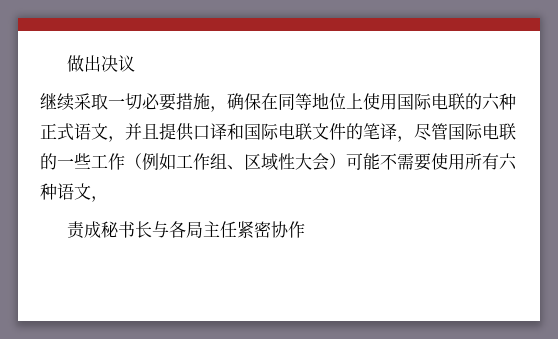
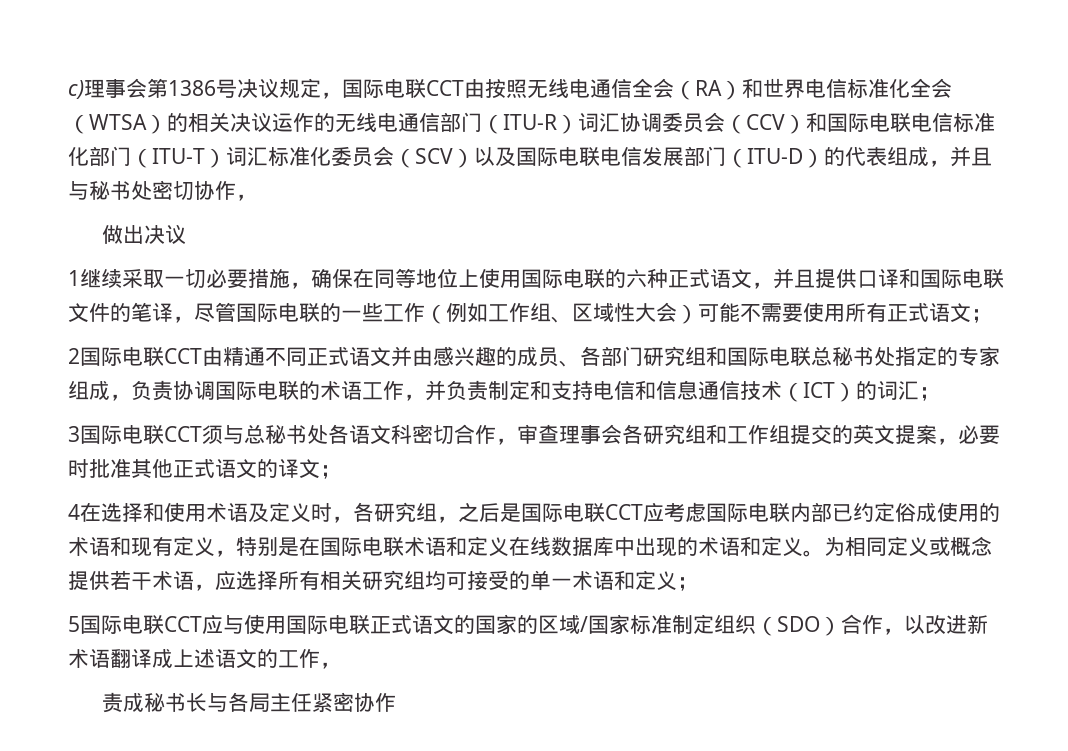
(66, 63) none -> [68,78,952,100] [68,112,995,134] [68,146,992,168] [68,180,257,201] c)理事会第1386号决议规定，国际电联CCT由按照无线电通信全会（RA）和世界电信标准化全会（WTSA）的相关决议运作的无线电通信部门（ITU-R）词汇协调委员会（CCV）和国际电联电信标准化部门（ITU-T）词汇标准化委员会（SCV）以及国际电联电信发展部门（ITU-D）的代表组成，并且与秘书处密切协作， //
(135, 63) none -> [68,270,80,286] 1
[499,153,517,170] [40,183,91,200] 六种语文 -> [887,303,992,323] [68,346,1000,367] [68,380,940,402] [68,424,1000,445] [68,458,341,479] [68,502,1000,523] [68,536,992,557] [68,570,698,591] [68,614,988,636] [68,649,320,669] 正式语文； // 2国际电联CCT由精通不同正式语文并由感兴趣的成员、各部门研究组和国际电联总秘书处指定的专家组成，负责协调国际电联的术语工作，并负责制定和支持电信和信息通信技术（ICT）的词汇； // 3国际电联CCT须与总秘书处各语文科密切合作，审查理事会各研究组和工作组提交的英文提案，必要时批准其他正式语文的译文； // 4在选择和使用术语及定义时，各研究组，之后是国际电联CCT应考虑国际电联内部已约定俗成使用的术语和现有定义，特别是在国际电联术语和定义在线数据库中出现的术语和定义。为相同定义或概念提供若干术语，应选择所有相关研究组均可接受的单一术语和定义； // 5国际电联CCT应与使用国际电联正式语文的国家的区域/国家标准制定组织（SDO）合作，以改进新术语翻译成上述语文的工作

